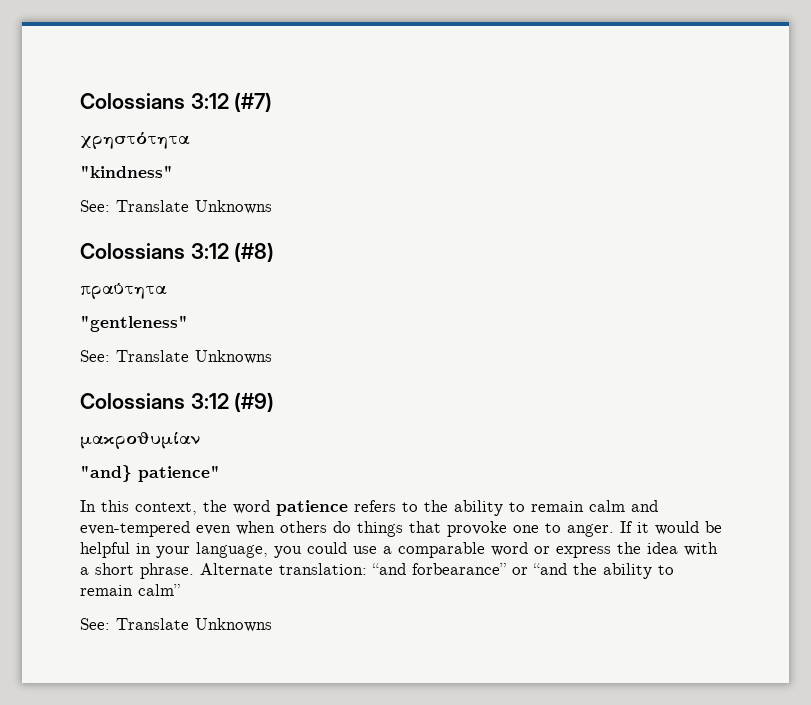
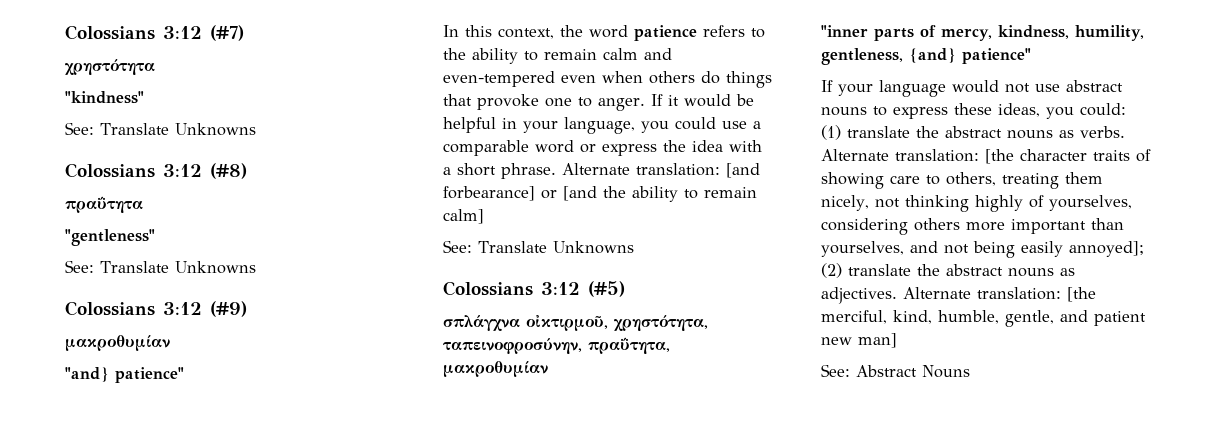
[372,563,674,579] [80,584,180,596] [80,618,272,632] “and forbearance” or “and the ability to remain calm” // See: Translate Unknowns -> [726,163,760,178] [443,186,757,202] [443,209,484,224] [443,240,634,254] [443,281,625,297] [443,315,708,331] [443,337,670,354] [443,361,548,377] [821,25,1144,41] [821,48,1031,65] [821,80,1123,97] [821,103,1126,119] [821,125,1125,140] [821,149,1151,164] [821,172,1103,189] [821,195,1132,212] [821,218,1124,235] [821,241,1144,258] [821,263,1075,278] [821,287,1096,304] [821,310,1146,327] [821,333,897,348] [821,364,970,378] [and forbearance] or [and the ability to remain calm] // See: Translate Unknowns // Colossians 3:12 (#5) // σπλάγχνα οἰκτιρμοῦ, χρηστότητα, ταπεινοφροσύνην, πραΰτητα, μακροθυμίαν // "inner parts of mercy, kindness, humility, gentleness, {and} patience" // If your language would not use abstract nouns to express these ideas, you could: (1) translate the abstract nouns as verbs. Alternate translation: [the character traits of showing care to others, treating them nicely, not thinking highly of yourselves, considering others more important than yourselves, and not being easily annoyed]; (2) translate the abstract nouns as adjectives. Alternate translation: [the merciful, kind, humble, gentle, and patient new man] // See: Abstract Nouns

